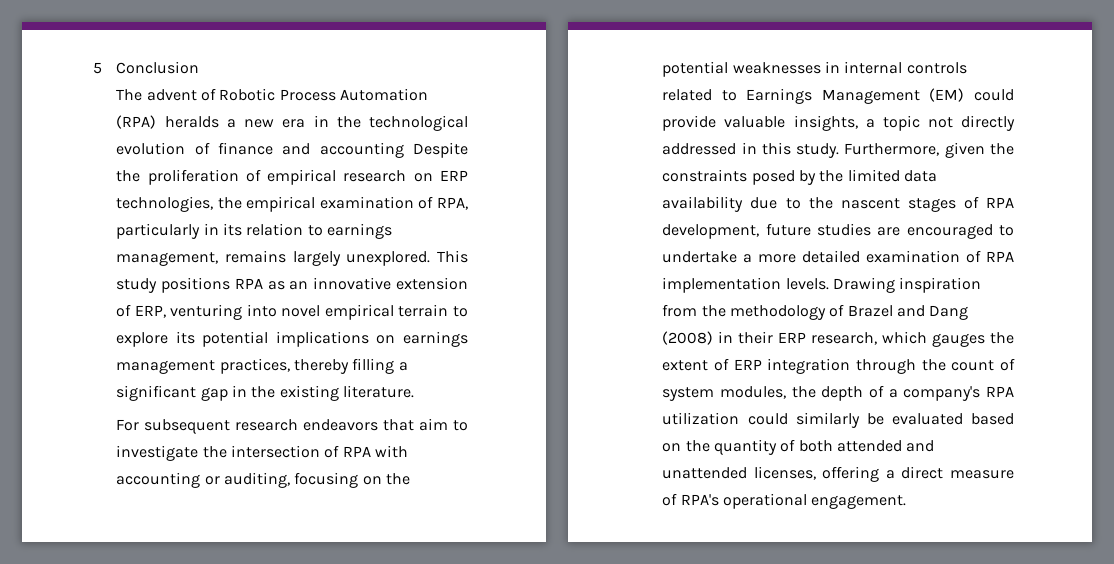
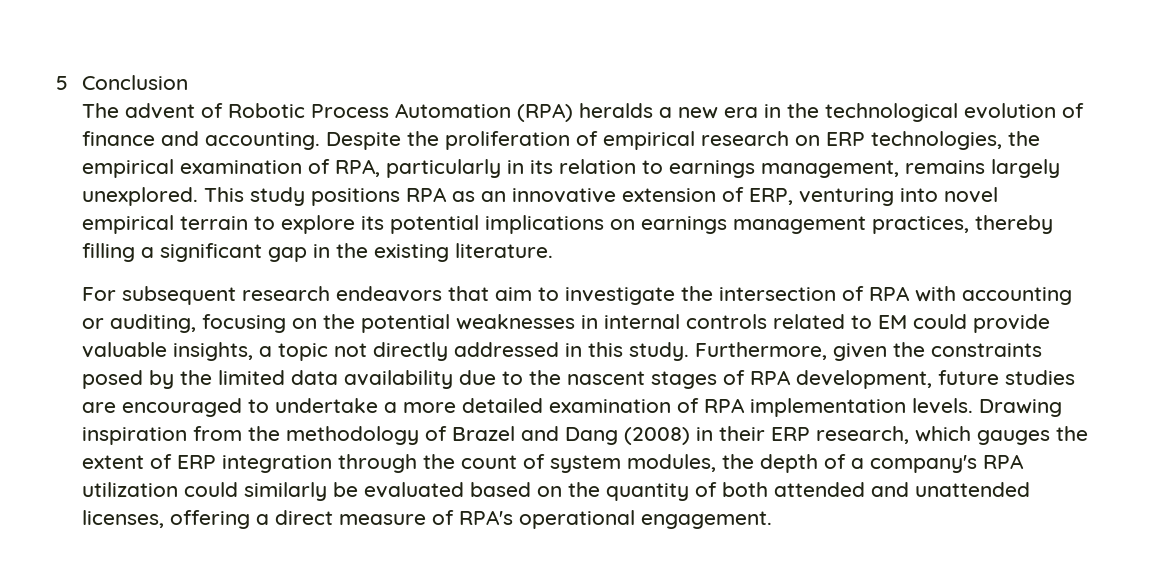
[319,142,404,158] accounting -> [204,132,320,150] accounting.
[746,88,965,104] Earnings Management (EM) -> [877,315,907,329] EM

